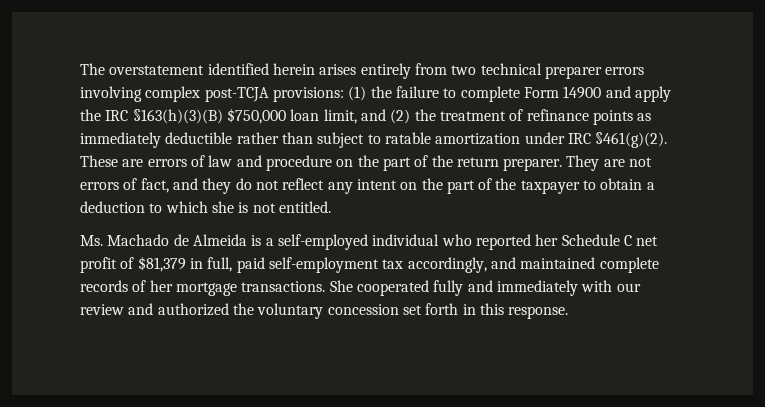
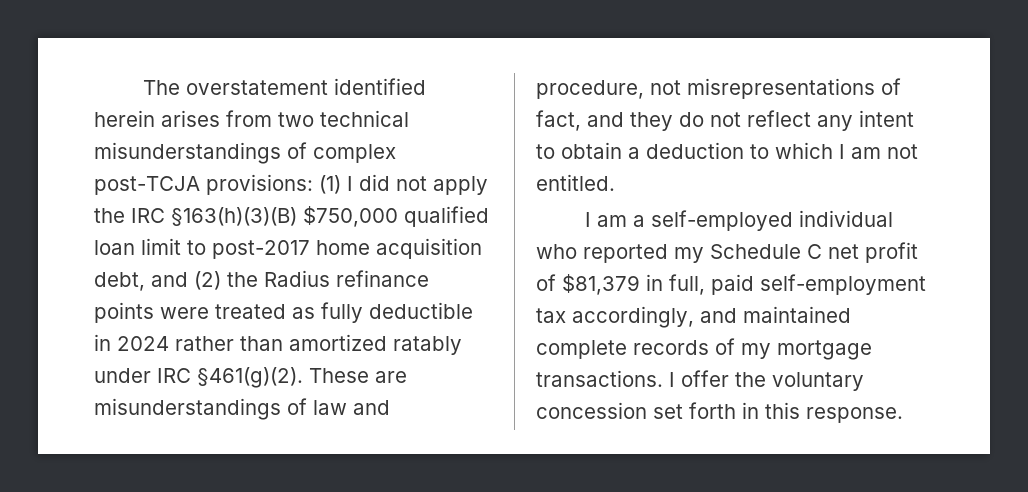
[360,63,411,79] entirely -> (220, 118) none
[544,66,645,79] [80,86,142,102] preparer errors involving -> [94,142,307,164] misunderstandings of
[370,86,631,102] the failure to complete Form 14900 and -> [347,174,427,191] I did not
[290,109,652,125] [80,132,521,148] loan limit, and (2) the treatment of refinance points as immediately deductible rather than subject to ratable amortization -> [404,206,489,227] [94,238,482,259] [94,270,429,291] [94,302,473,323] [94,334,462,355] qualified loan limit to post-2017 home acquisition debt, and (2) the Radius refinance points were treated as fully deductible in 2024 rather than amortized ratably
[147,159,187,167] errors -> [94,398,281,420] misunderstandings
[265,155,653,171] [80,182,119,190] procedure on the part of the return preparer. They are not errors -> [536,78,875,99] procedure, not misrepresentations
[400,178,580,194] on the part of the taxpayer -> (914, 118) none
[211,201,249,213] she is -> [839,144,881,159] I am
[80,234,262,246] Ms. Machado de Almeida is -> [584,212,627,227] I am
[535,234,559,246] her -> [674,247,704,263] my
[149,280,173,292] her -> [741,343,771,359] my
[329,280,641,296] [80,303,229,316] She cooperated fully and immediately with our review and authorized -> [669,370,729,387] I offer

